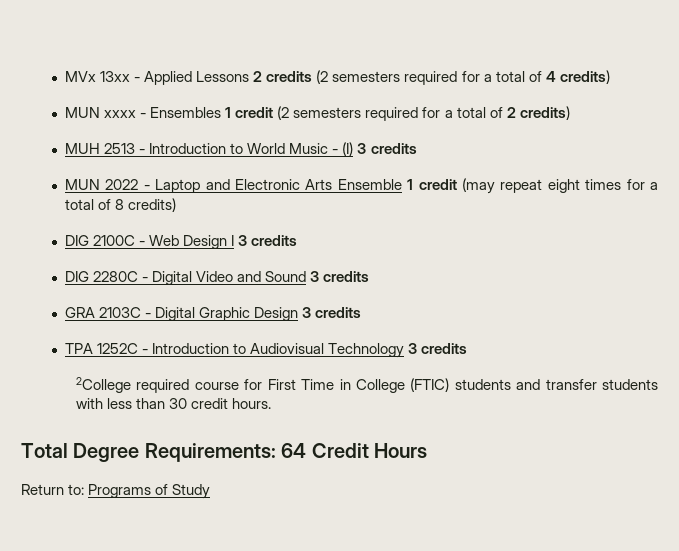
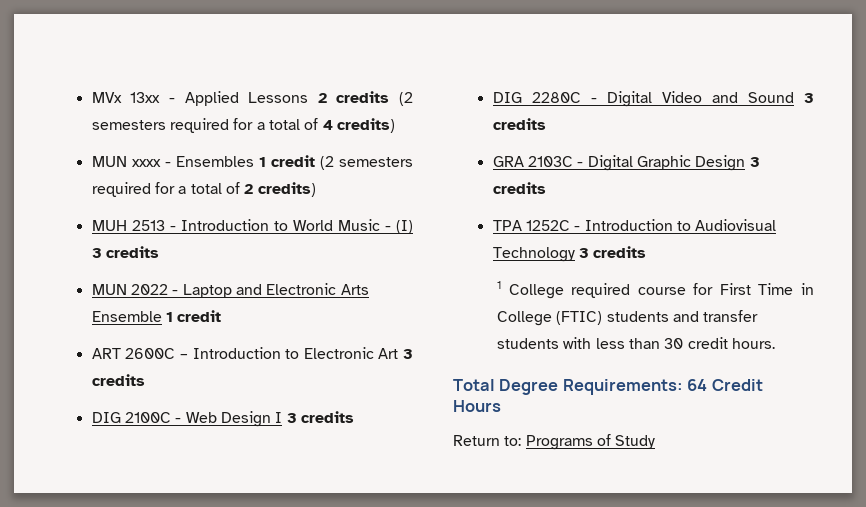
[462,178,659,194] [65,198,177,212] (may repeat eight times for a total of 8 credits) -> [91,347,413,359] [91,374,145,386] // ART 2600C – Introduction to Electronic Art 3 credits
[76,377,132,393] 2College -> [497,281,564,299] 1 College

